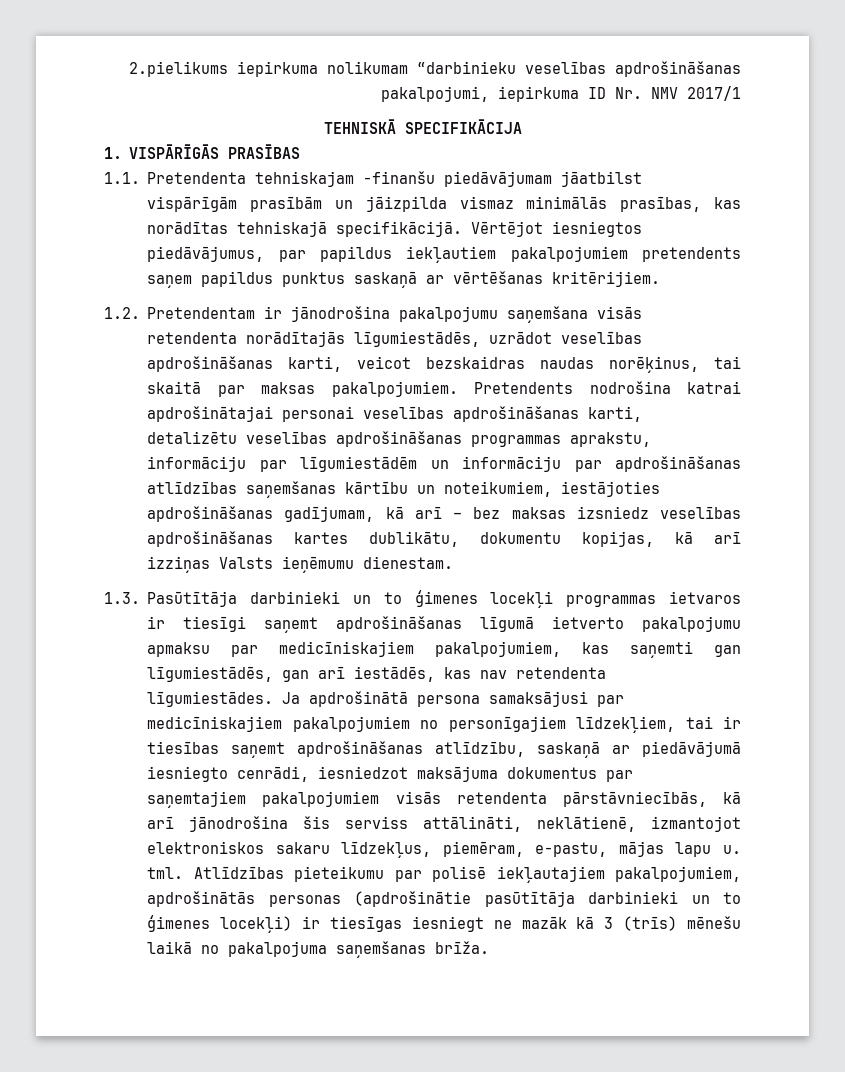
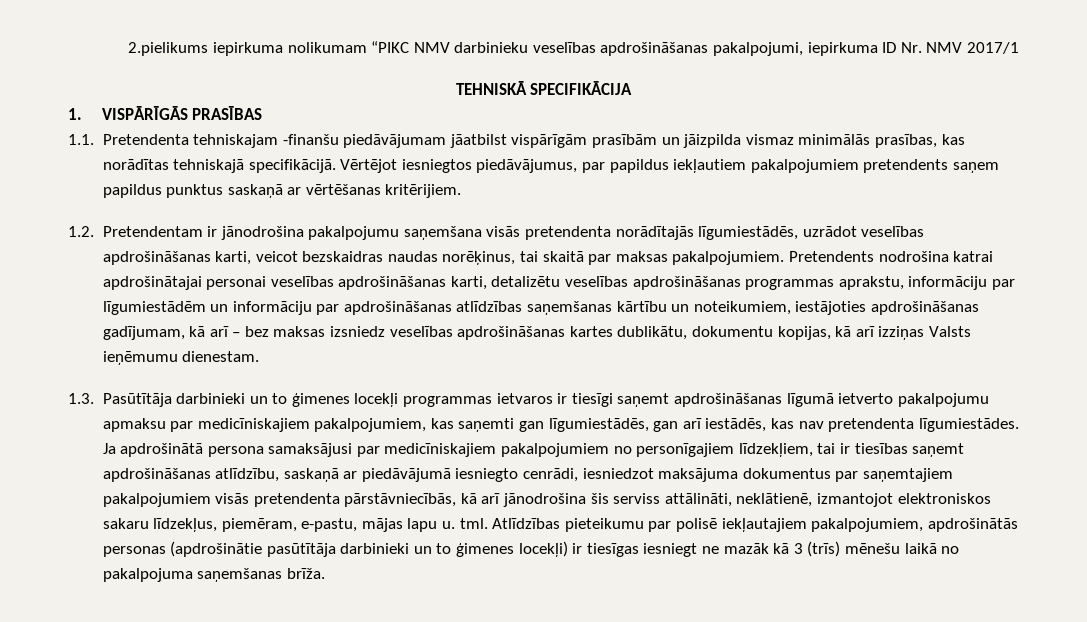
[417,61,516,74] “darbinieku -> [371,41,529,53] “PIKC NMV darbinieku
[147,332,238,344] retendenta -> [525,226,612,240] pretendenta
[516,667,607,679] retendenta -> [828,418,915,432] pretendenta
[456,792,547,804] retendenta -> [253,493,340,507] pretendenta

